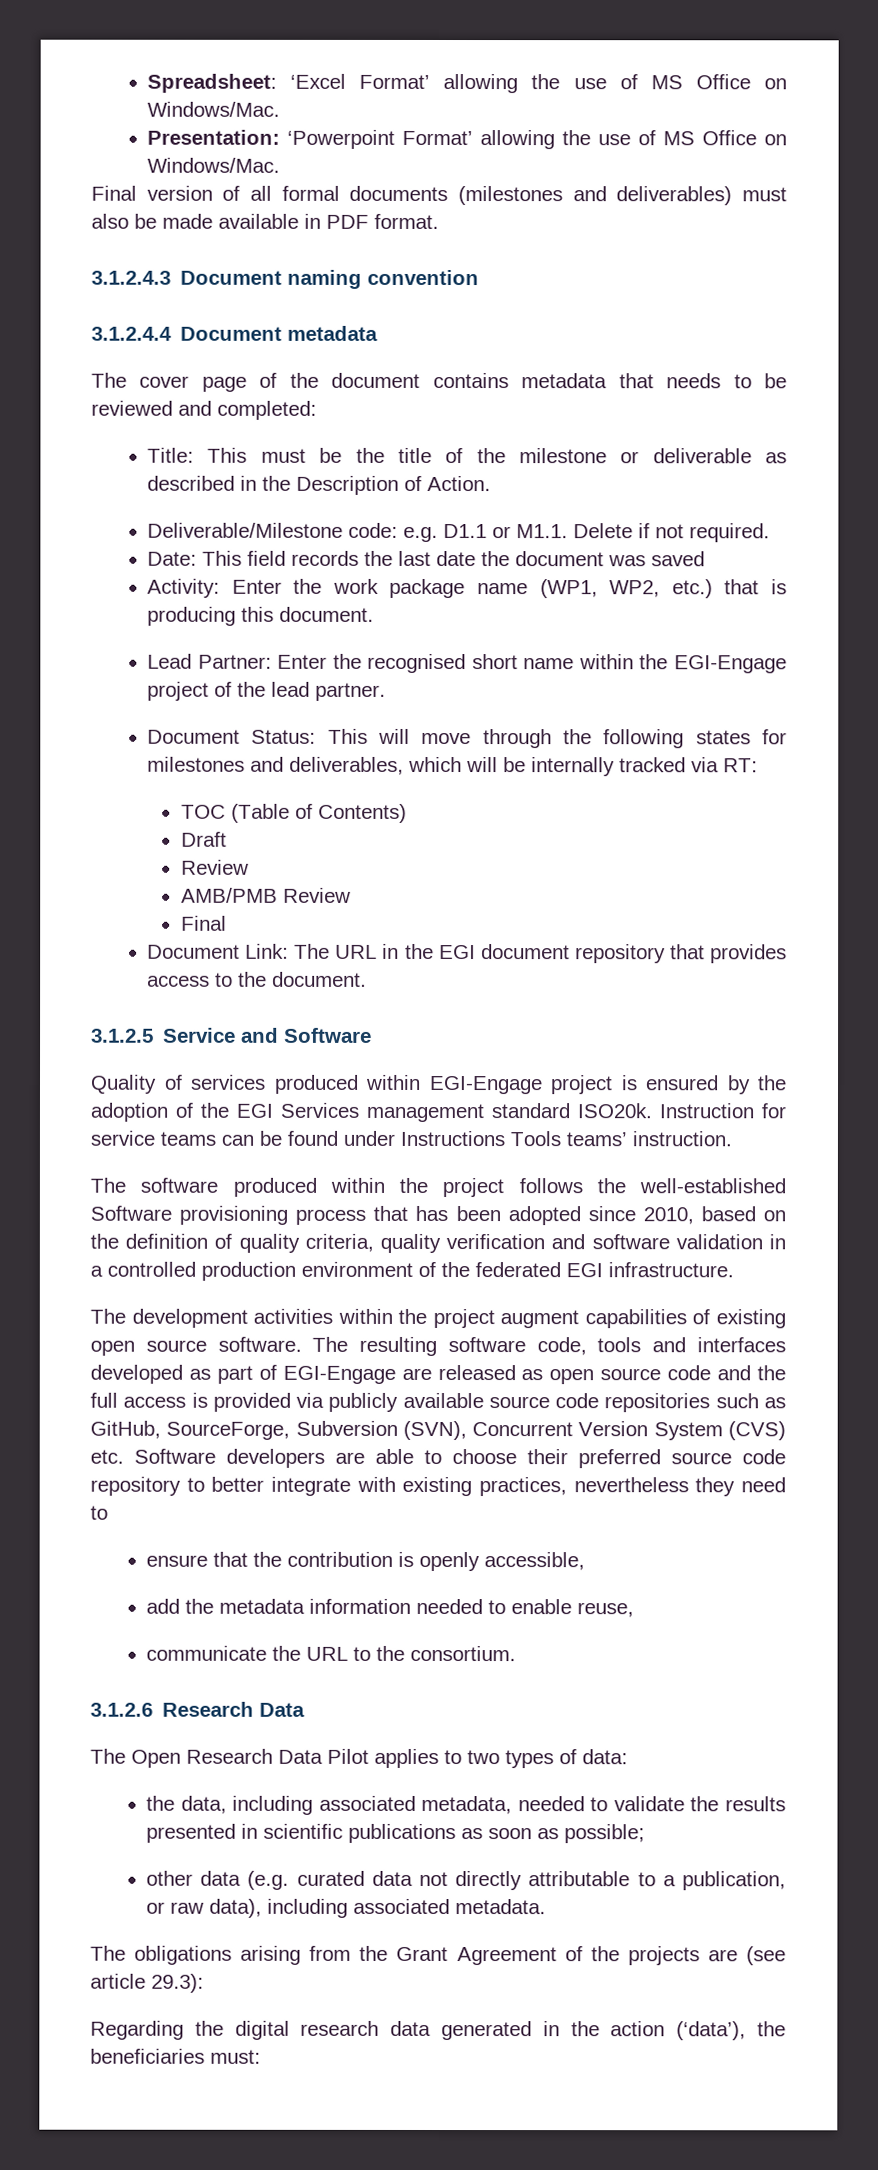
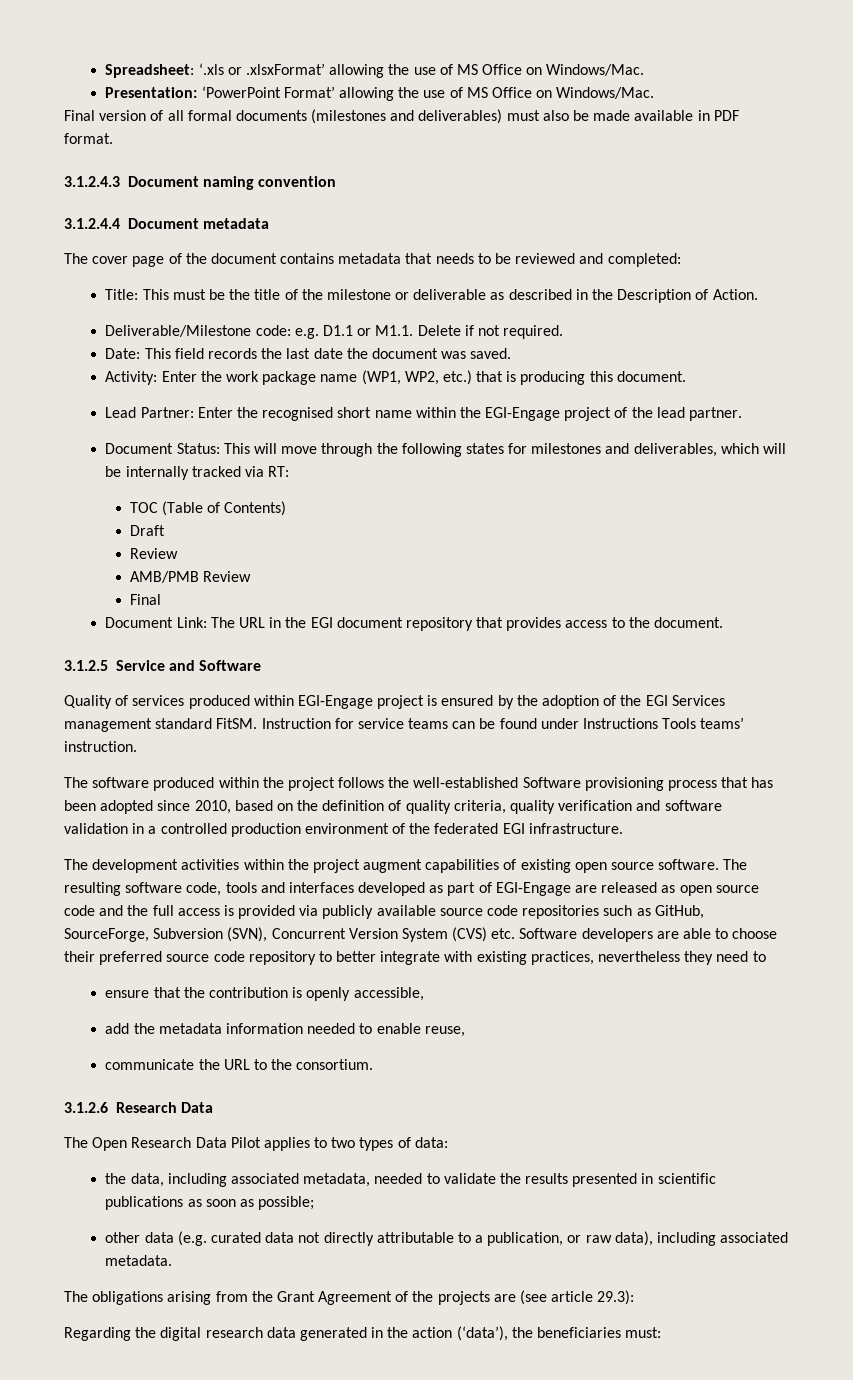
[290,73,431,89] ‘Excel Format’ -> [198,63,326,75] ‘.xls or .xlsxFormat’
[287,129,396,149] ‘Powerpoint -> [201,86,281,98] ‘PowerPoint
[651,551,706,567] saved -> [470,348,512,359] saved.
[577,1103,652,1119] ISO20k. -> [216,718,258,729] FitSM.

